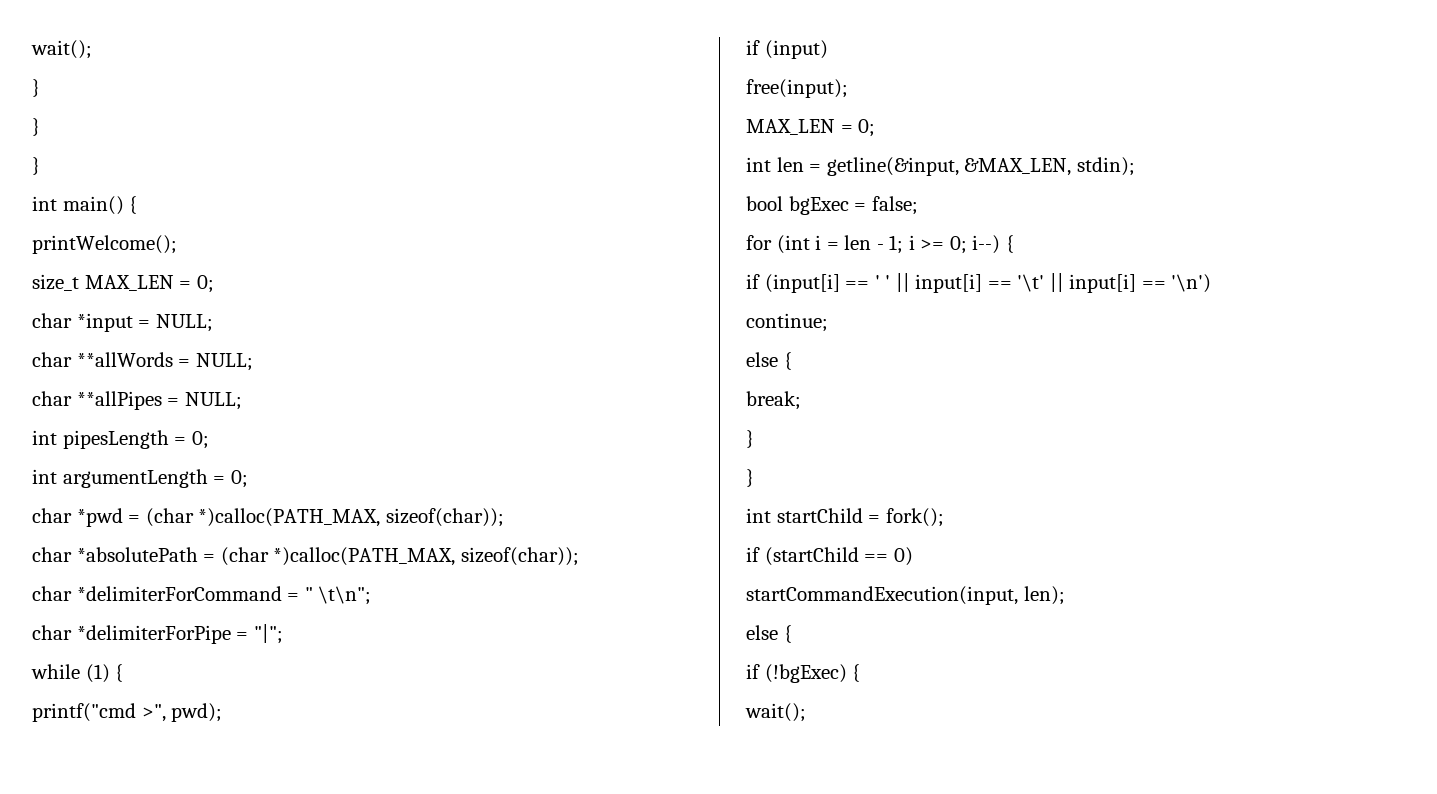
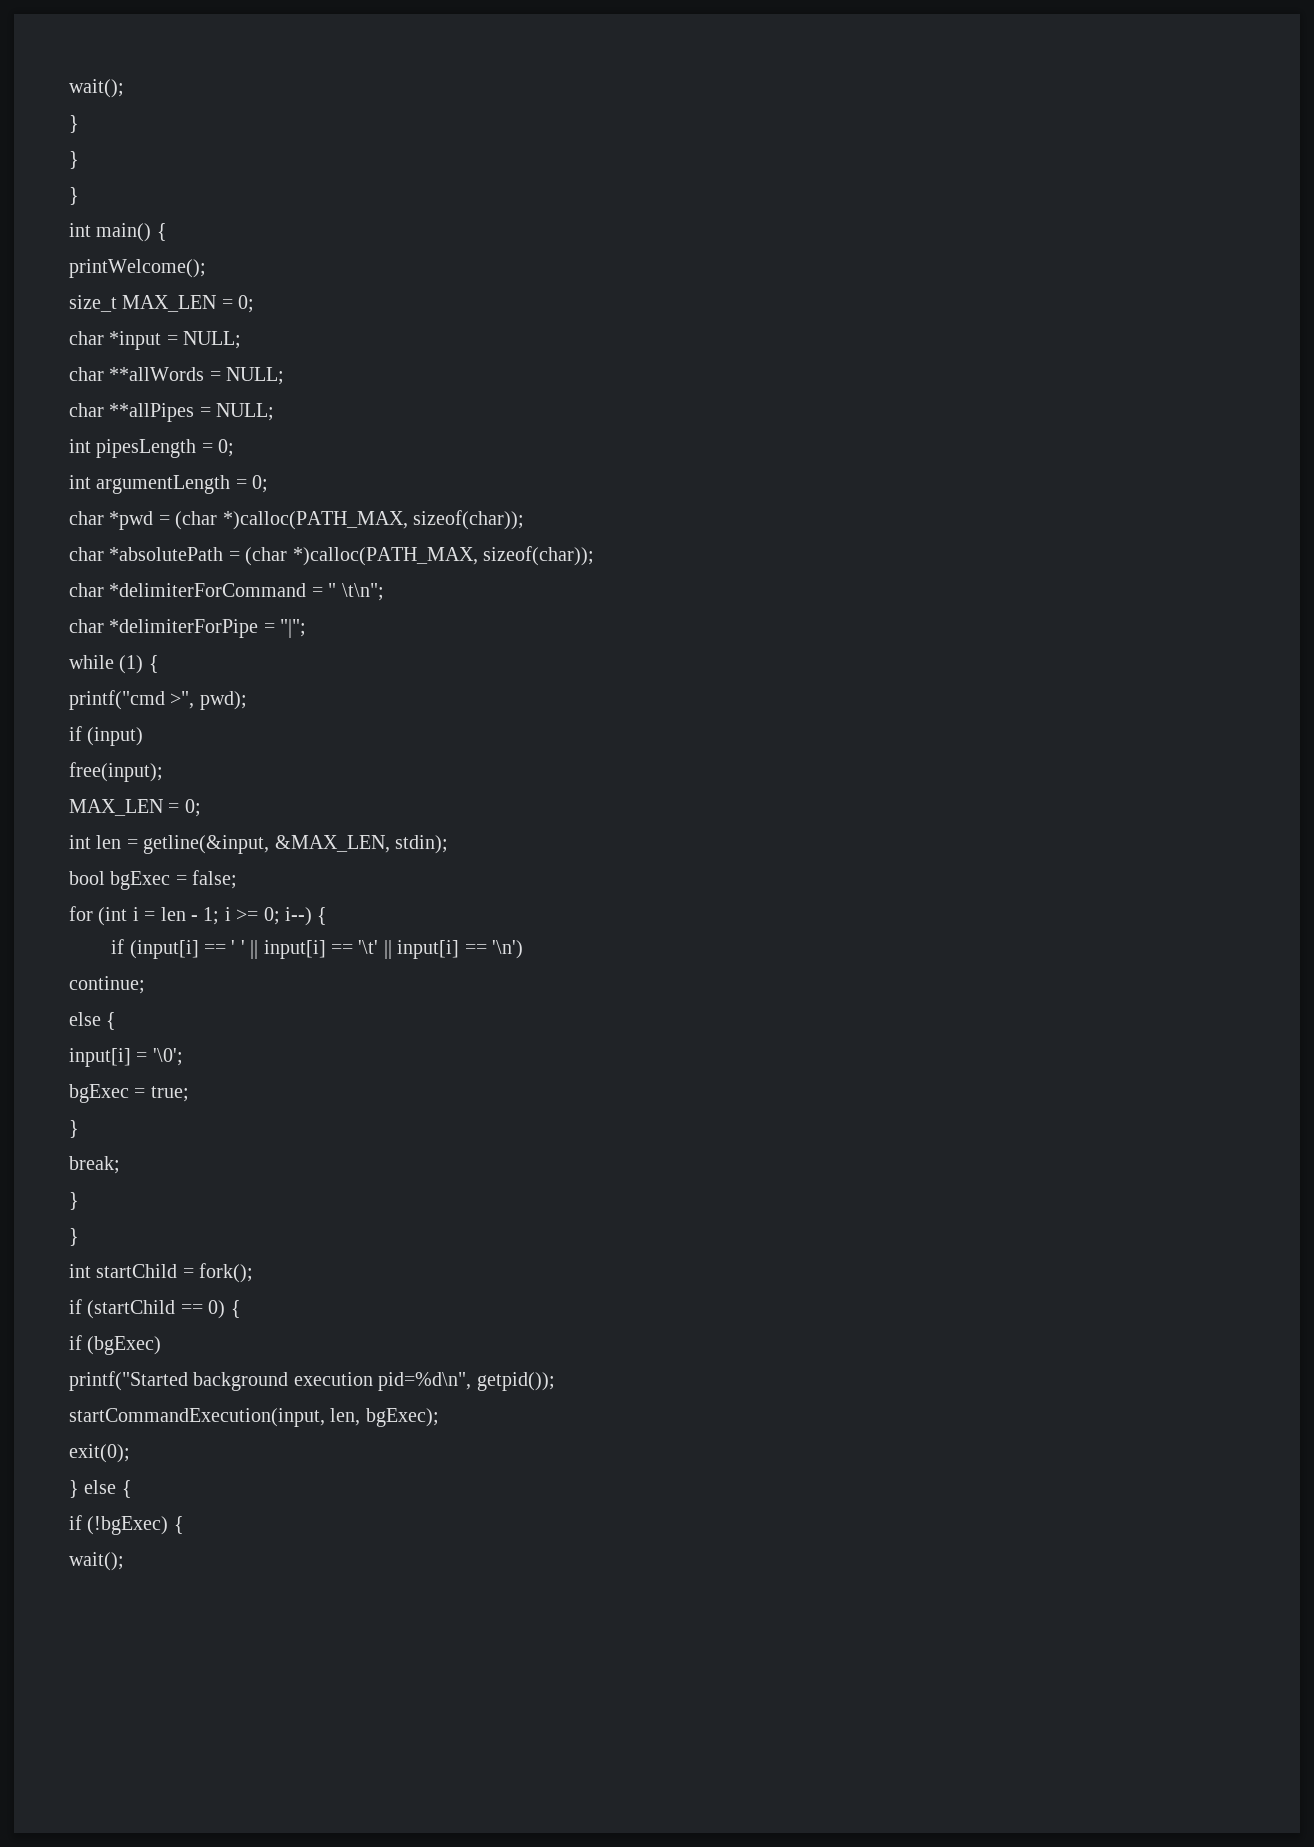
(792, 361) none -> [69,1048,183,1067] [69,1084,189,1103] [69,1120,79,1138] // input[i] = '\0'; // bgExec = true; // }
[746,586,1065,605] // startCommandExecution(input, len); // -> [230,1300,241,1318] [69,1335,162,1355] [69,1371,555,1391] [69,1408,439,1427] [69,1444,130,1463] [69,1480,79,1498] { // if (bgExec) // printf("Started background execution pid=%d\n", getpid()); // startCommandExecution(input, len, bgExec); // exit(0); // }

